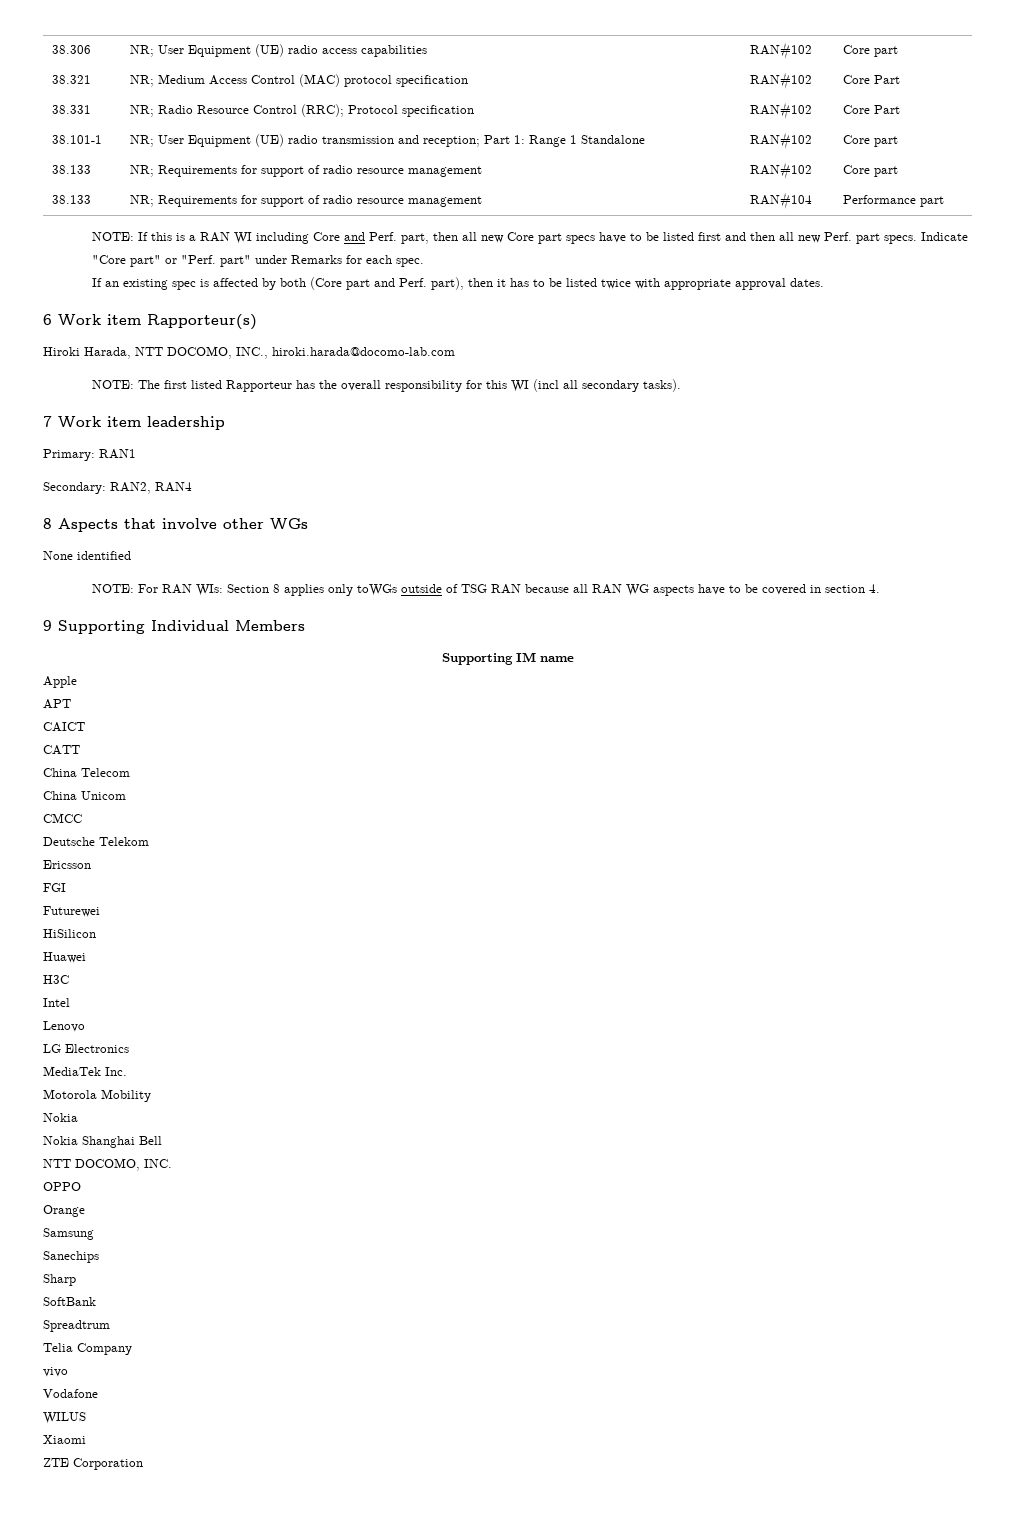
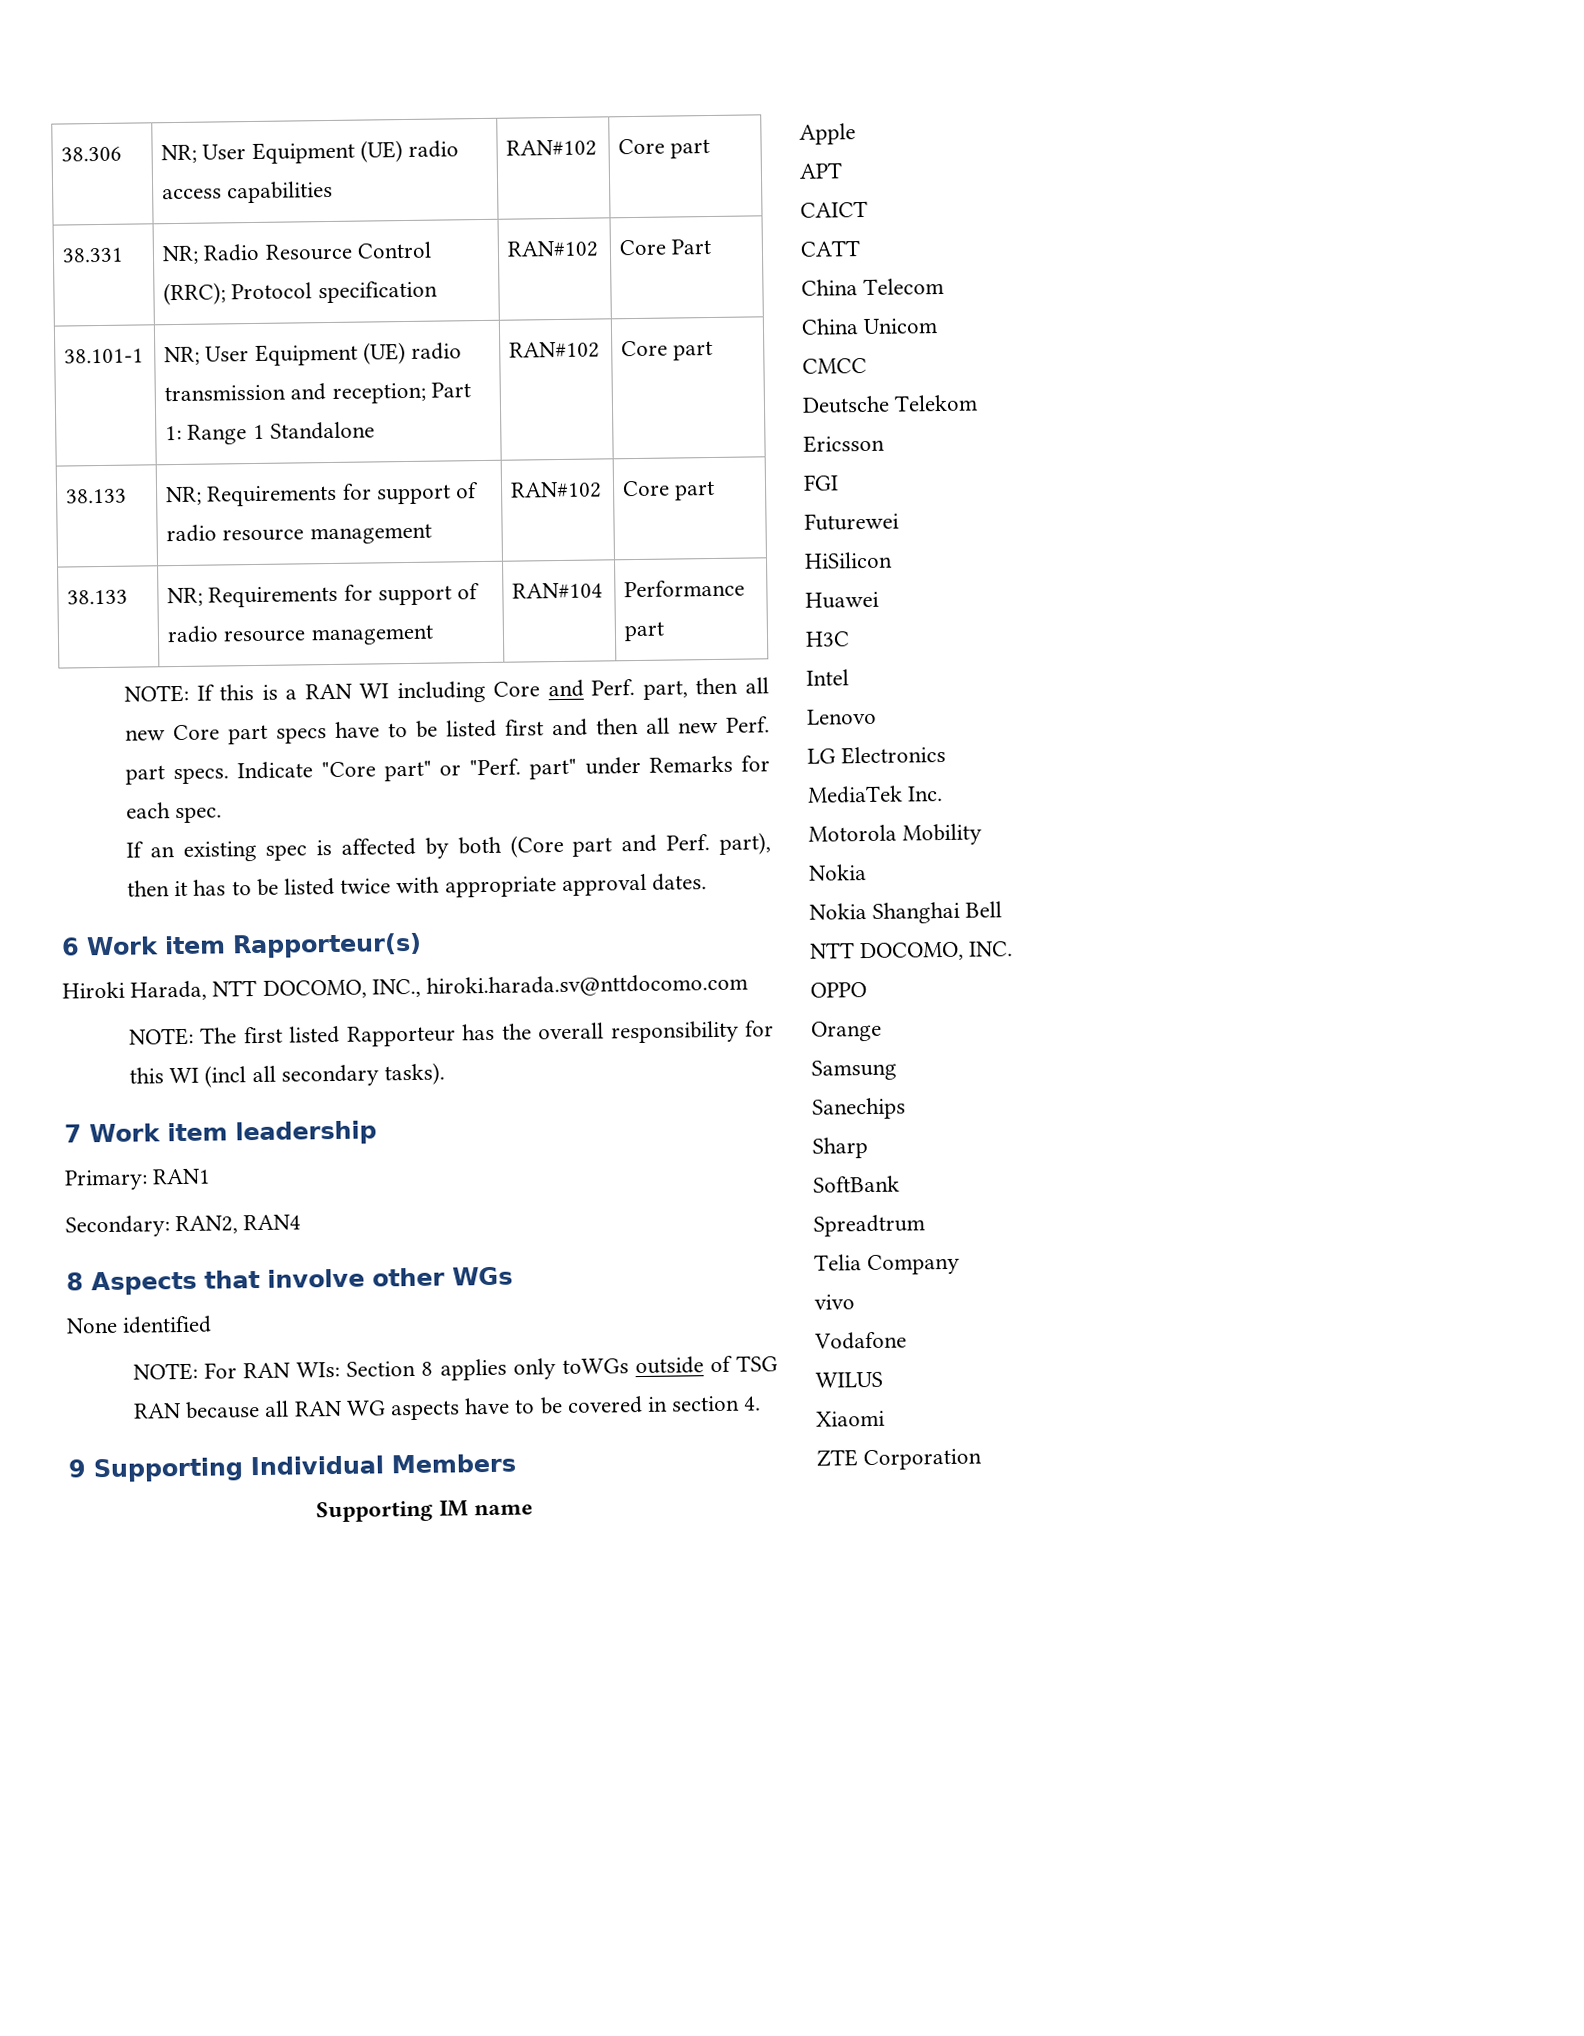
[51,75,91,84] [129,74,468,87] [749,72,812,89] [842,75,900,84] // 38.321 | NR; Medium Access Control (MAC) protocol specification | RAN#102 | Core Part -> (711, 148) none
[272,347,455,356] hiroki.harada@docomo-lab.com -> [426,973,749,998] hiroki.harada.sv@nttdocomo.com

